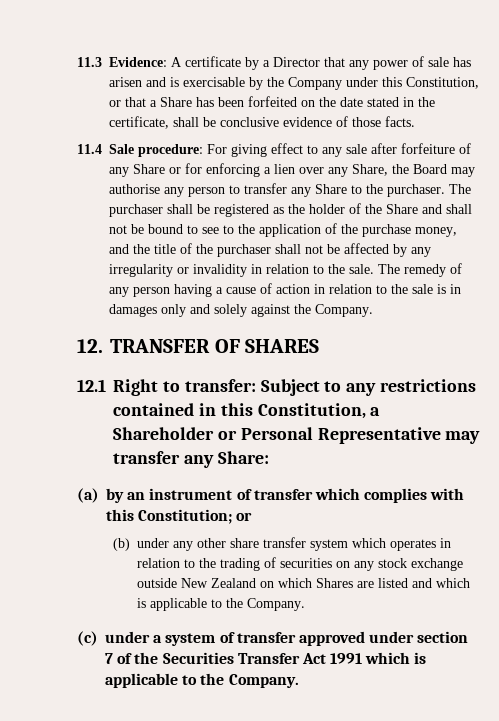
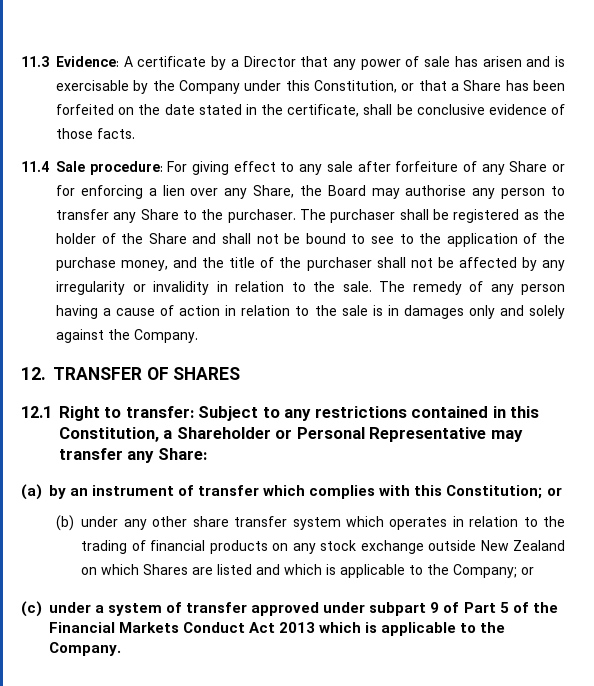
[280,558,333,568] securities -> [150,540,268,554] financial products
[247,598,306,611] Company. -> [453,564,535,578] Company; or
[417,631,469,643] [105,652,363,664] section 7 of the Securities Transfer Act 1991 -> [369,602,558,616] [49,622,316,633] subpart 9 of Part 5 of the Financial Markets Conduct Act 2013

